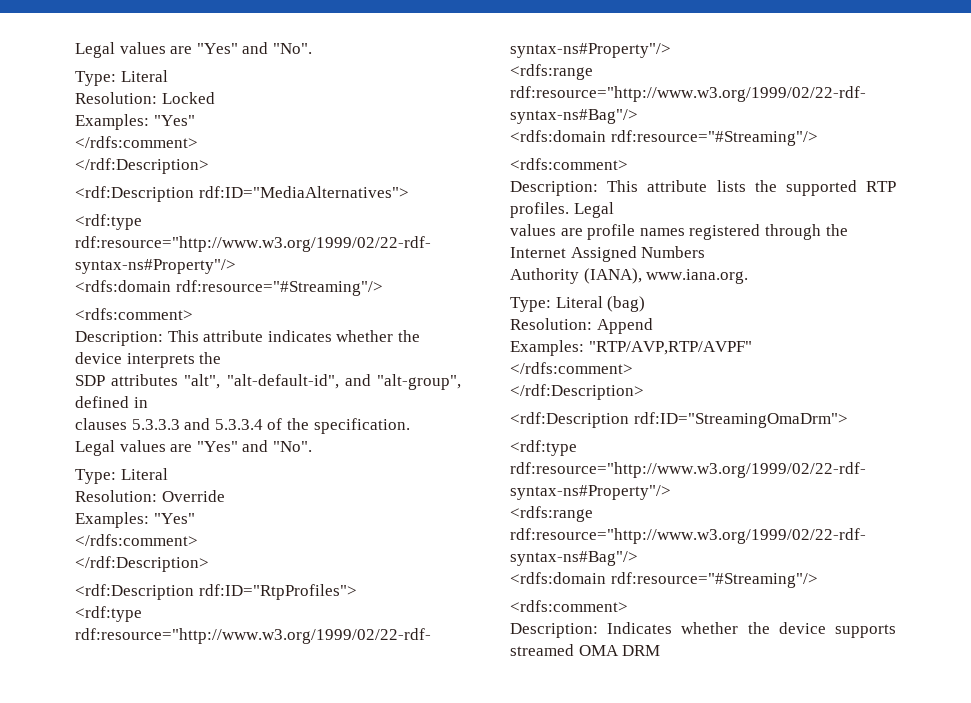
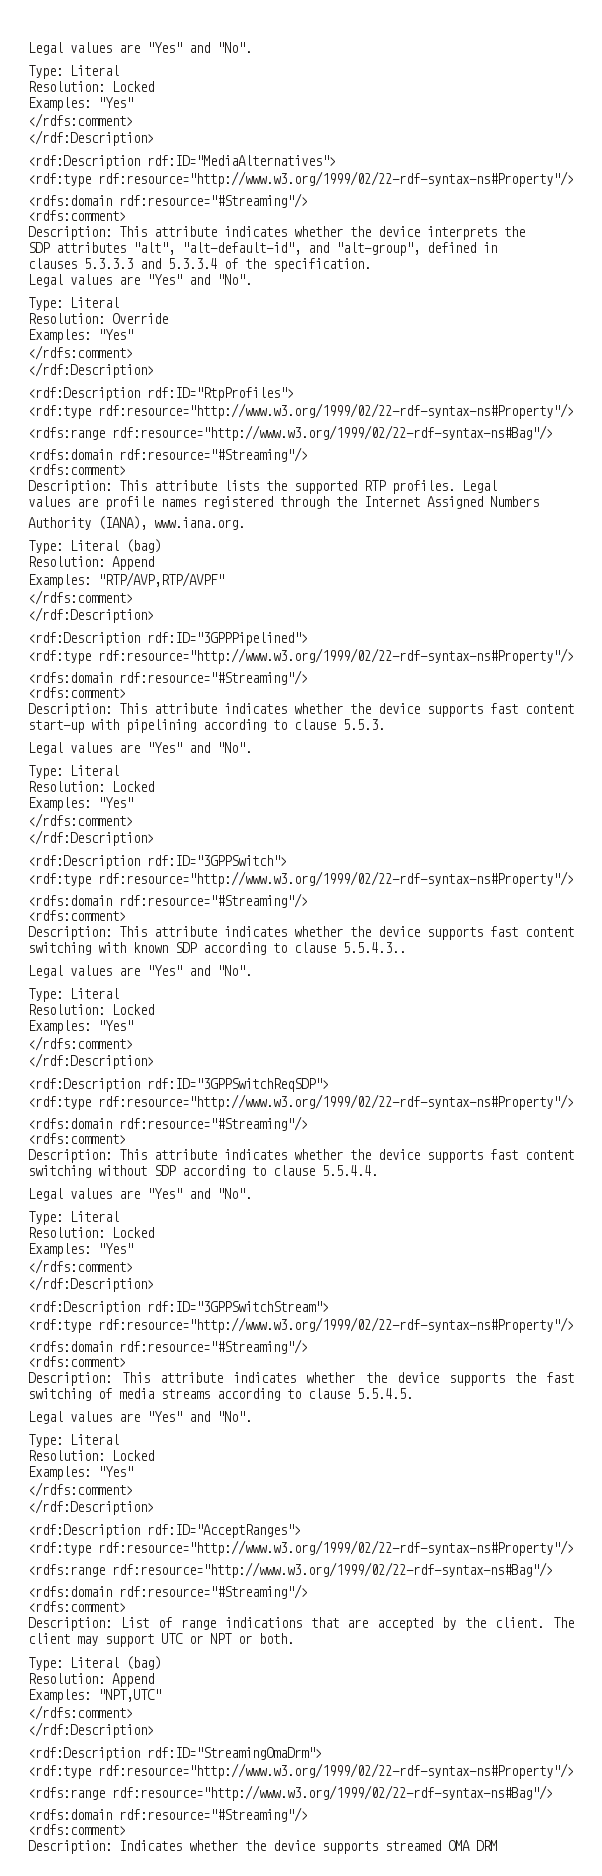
(644, 392) none -> [28,632,308,646] [28,648,574,664] [28,670,308,685] [28,687,126,698] [28,703,574,717] [28,719,385,733] [28,742,252,755] [28,765,119,779] [28,781,154,792] [28,797,133,811] [28,813,133,828] [28,830,154,846] [28,855,287,869] [28,871,574,887] [28,893,308,908] [28,910,126,921] [28,926,574,940] [28,942,406,955] [28,965,252,978] [28,988,119,1002] [28,1004,154,1015] [28,1020,133,1034] [28,1036,133,1051] [28,1053,154,1069] [28,1078,329,1092] [28,1094,574,1110] [28,1116,308,1131] [28,1133,126,1144] [28,1149,574,1163] [28,1165,378,1178] [28,1188,252,1201] [28,1211,119,1225] [28,1227,154,1238] [28,1243,133,1257] [28,1259,133,1274] [28,1276,154,1292] [28,1301,329,1315] [28,1317,574,1333] [28,1339,308,1354] [28,1356,126,1367] [28,1372,574,1386] [28,1388,413,1401] [28,1411,252,1424] [28,1434,119,1448] [28,1450,154,1461] [28,1466,133,1480] [28,1482,133,1497] [28,1499,154,1515] [28,1524,301,1538] [28,1540,574,1556] [28,1562,553,1578] [28,1584,308,1599] [28,1601,126,1612] [28,1617,575,1631] [28,1633,294,1647] [28,1656,161,1671] [28,1673,154,1687] [28,1689,161,1703] [28,1705,133,1720] [28,1722,154,1738] // <rdf:Description rdf:ID="3GPPPipelined"> // <rdf:type rdf:resource="http://www.w3.org/1999/02/22-rdf-syntax-ns#Property"/> // <rdfs:domain rdf:resource="#Streaming"/> // <rdfs:comment> // Description: This attribute indicates whether the device supports fast content start-up with pipelining according to clause 5.5.3. // Legal values are "Yes" and "No". // Type: Literal // Resolution: Locked // Examples: "Yes" // </rdfs:comment> // </rdf:Description> // <rdf:Description rdf:ID="3GPPSwitch"> // <rdf:type rdf:resource="http://www.w3.org/1999/02/22-rdf-syntax-ns#Property"/> // <rdfs:domain rdf:resource="#Streaming"/> // <rdfs:comment> // Description: This attribute indicates whether the device supports fast content switching with known SDP according to clause 5.5.4.3.. // Legal values are "Yes" and "No". // Type: Literal // Resolution: Locked // Examples: "Yes" // </rdfs:comment> // </rdf:Description> // <rdf:Description rdf:ID="3GPPSwitchReqSDP"> // <rdf:type rdf:resource="http://www.w3.org/1999/02/22-rdf-syntax-ns#Property"/> // <rdfs:domain rdf:resource="#Streaming"/> // <rdfs:comment> // Description: This attribute indicates whether the device supports fast content switching without SDP according to clause 5.5.4.4. // Legal values are "Yes" and "No". // Type: Literal // Resolution: Locked // Examples: "Yes" // </rdfs:comment> // </rdf:Description> // <rdf:Description rdf:ID="3GPPSwitchStream"> // <rdf:type rdf:resource="http://www.w3.org/1999/02/22-rdf-syntax-ns#Property"/> // <rdfs:domain rdf:resource="#Streaming"/> // <rdfs:comment> // Description: This attribute indicates whether the device supports the fast switching of media streams according to clause 5.5.4.5. // Legal values are "Yes" and "No". // Type: Literal // Resolution: Locked // Examples: "Yes" // </rdfs:comment> // </rdf:Description> // <rdf:Description rdf:ID="AcceptRanges"> // <rdf:type rdf:resource="http://www.w3.org/1999/02/22-rdf-syntax-ns#Property"/> // <rdfs:range rdf:resource="http://www.w3.org/1999/02/22-rdf-syntax-ns#Bag"/> // <rdfs:domain rdf:resource="#Streaming"/> // <rdfs:comment> // Description: List of range indications that are accepted by the client. The client may support UTC or NPT or both. // Type: Literal (bag) // Resolution: Append // Examples: "NPT,UTC" // </rdfs:comment> // </rdf:Description>

